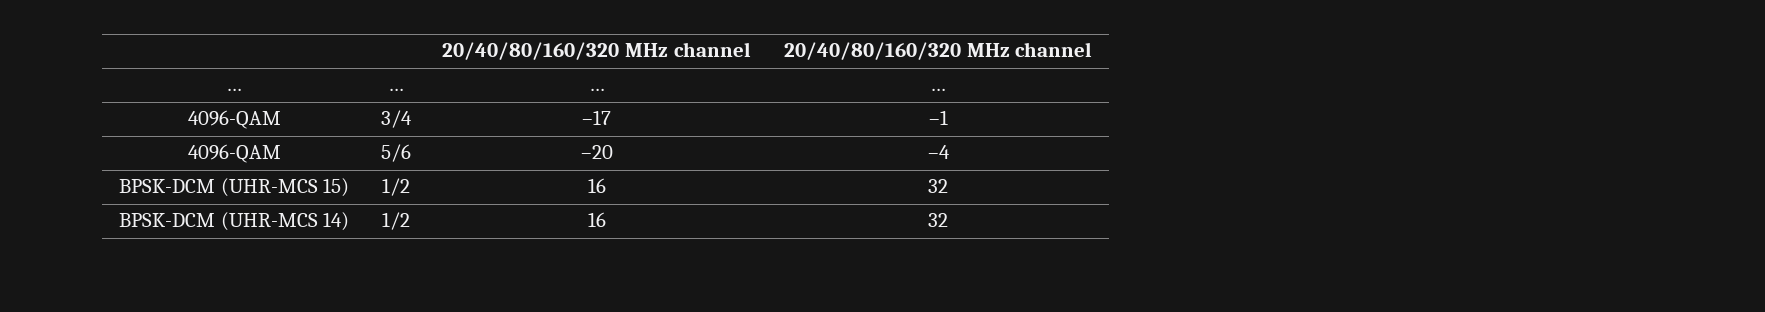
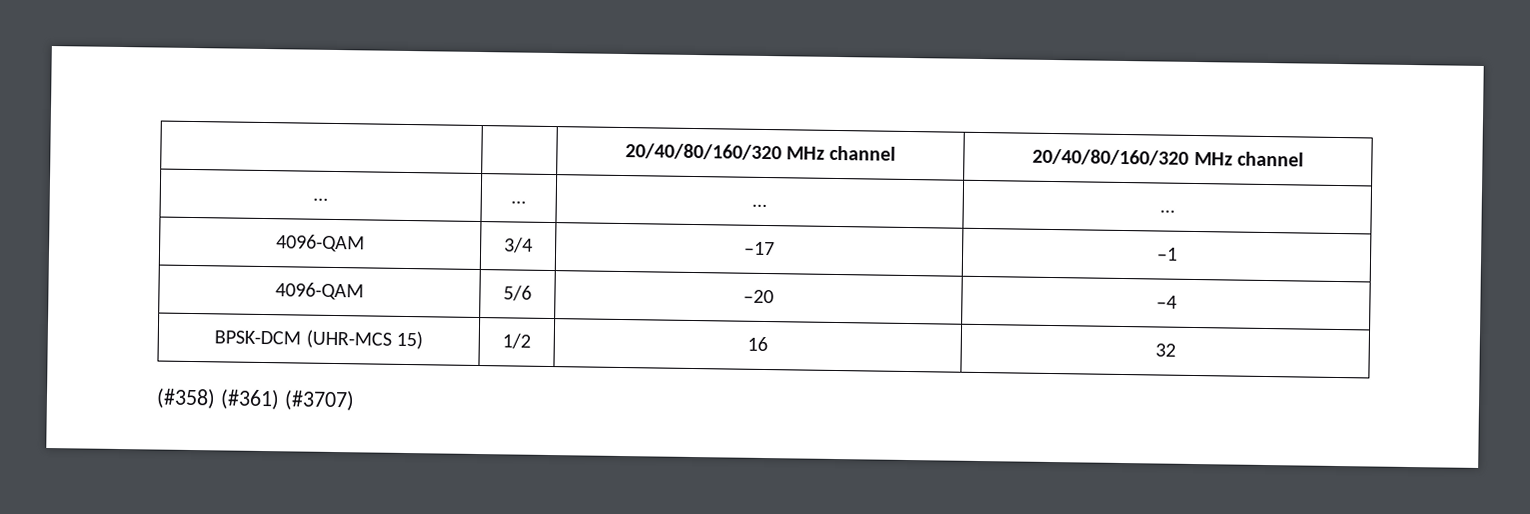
[118,212,350,231] [381,212,410,230] [587,212,606,227] [928,213,948,227] // BPSK-DCM (UHR-MCS 14) | 1/2 | 16 | 32 -> [156,387,355,412] // (#358) (#361) (#3707)

